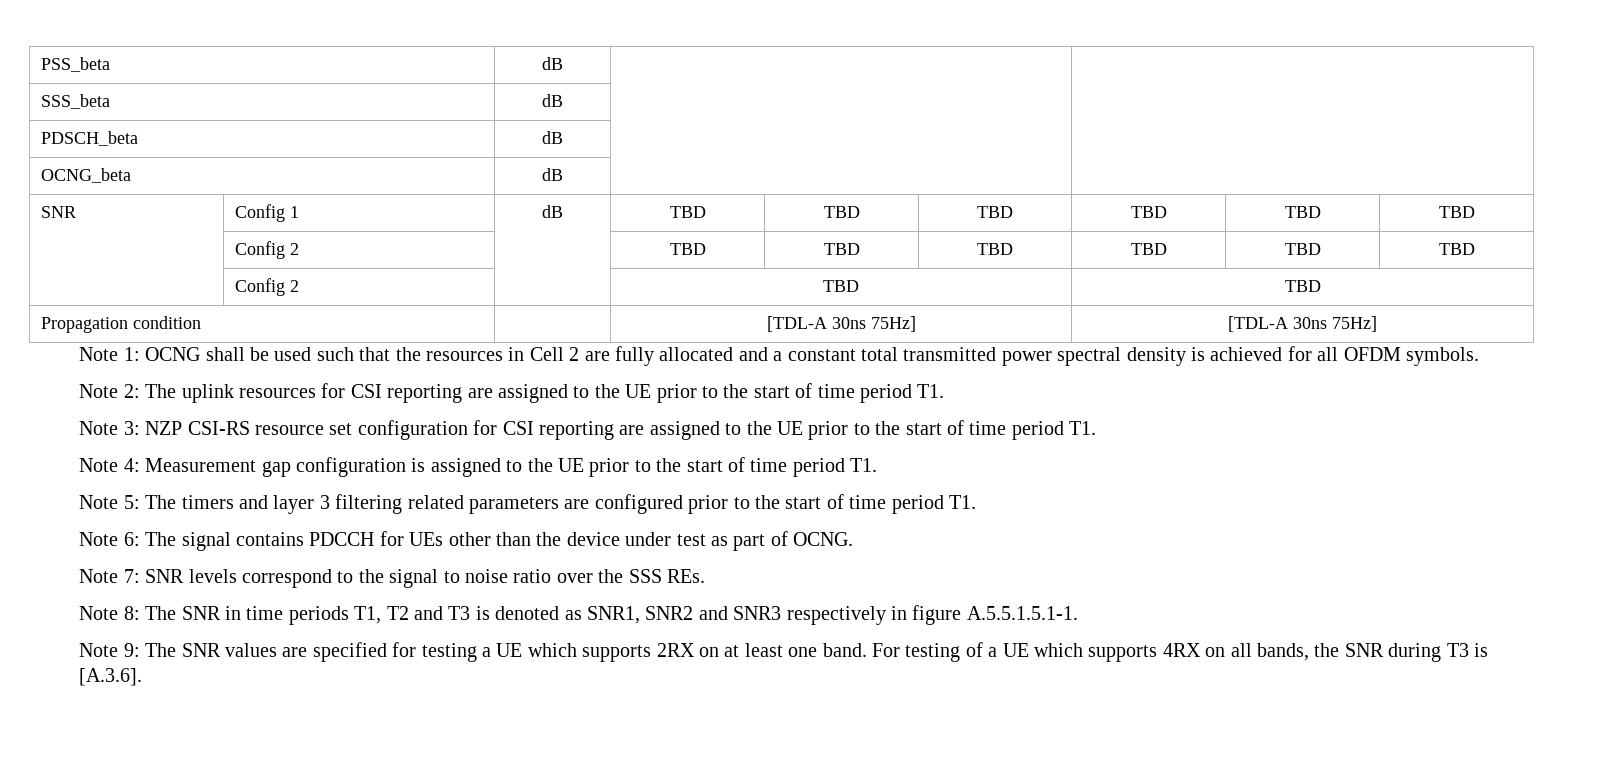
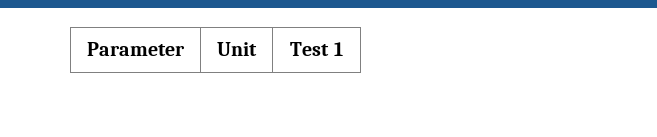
[41,57,111,72] [542,57,563,70] [41,94,111,109] [542,94,563,107] [41,131,139,146] [542,131,563,144] [41,168,132,183] [542,168,563,181] [41,206,77,218] [235,204,300,222] [542,205,563,218] [669,206,706,218] [823,206,860,218] [977,206,1013,218] [1130,206,1167,218] [1284,206,1321,218] [1438,206,1475,218] [235,241,300,259] [669,243,706,255] [823,243,860,255] [977,243,1013,255] [1130,243,1167,255] [1284,243,1321,255] [1438,243,1475,255] [235,278,300,296] [823,280,859,292] [1284,280,1321,292] [41,316,202,333] [766,316,916,332] [1228,316,1377,332] [79,346,1479,366] [79,383,945,403] [79,420,1097,440] [79,457,878,477] [79,494,976,514] [79,531,854,551] [79,569,705,588] [79,605,1078,625] [79,642,1488,662] [79,668,143,686] PSS_beta | dB | | // SSS_beta | dB | | // PDSCH_beta | dB | | // OCNG_beta | dB | | // SNR | Config 1 | dB | TBD | TBD | TBD | TBD | TBD | TBD // | Config 2 | | TBD | TBD | TBD | TBD | TBD | TBD // | Config 2 | | TBD | TBD // Propagation condition | | [TDL-A 30ns 75Hz] | [TDL-A 30ns 75Hz] // Note 1: OCNG shall be used such that the resources in Cell 2 are fully allocated and a constant total transmitted power spectral density is achieved for all OFDM symbols. // Note 2: The uplink resources for CSI reporting are assigned to the UE prior to the start of time period T1. // Note 3: NZP CSI-RS resource set configuration for CSI reporting are assigned to the UE prior to the start of time period T1. // Note 4: Measurement gap configuration is assigned to the UE prior to the start of time period T1. // Note 5: The timers and layer 3 filtering related parameters are configured prior to the start of time period T1. // Note 6: The signal contains PDCCH for UEs other than the device under test as part of OCNG. // Note 7: SNR levels correspond to the signal to noise ratio over the SSS REs. // Note 8: The SNR in time periods T1, T2 and T3 is denoted as SNR1, SNR2 and SNR3 respectively in figure A.5.5.1.5.1-1. // Note 9: The SNR values are specified for testing a UE which supports 2RX on at least one band. For testing of a UE which supports 4RX on all bands, the SNR during T3 is [A.3.6]. -> [87,42,185,56] [217,42,257,56] [290,42,343,56] Parameter | Unit | Test 1

